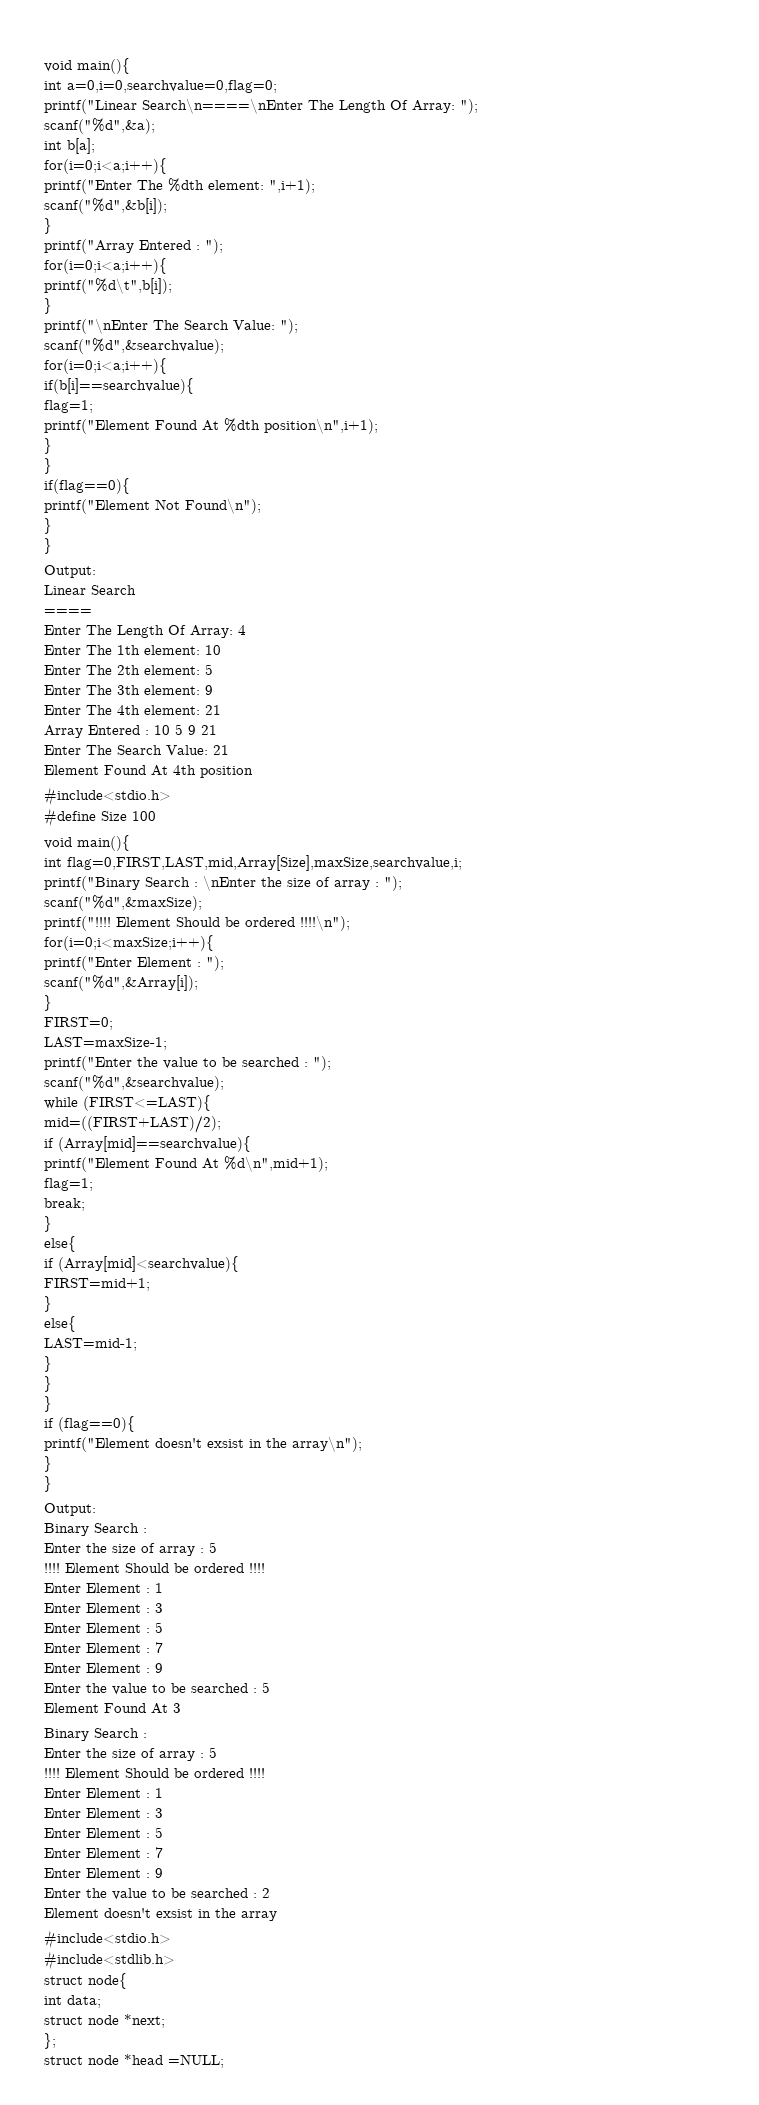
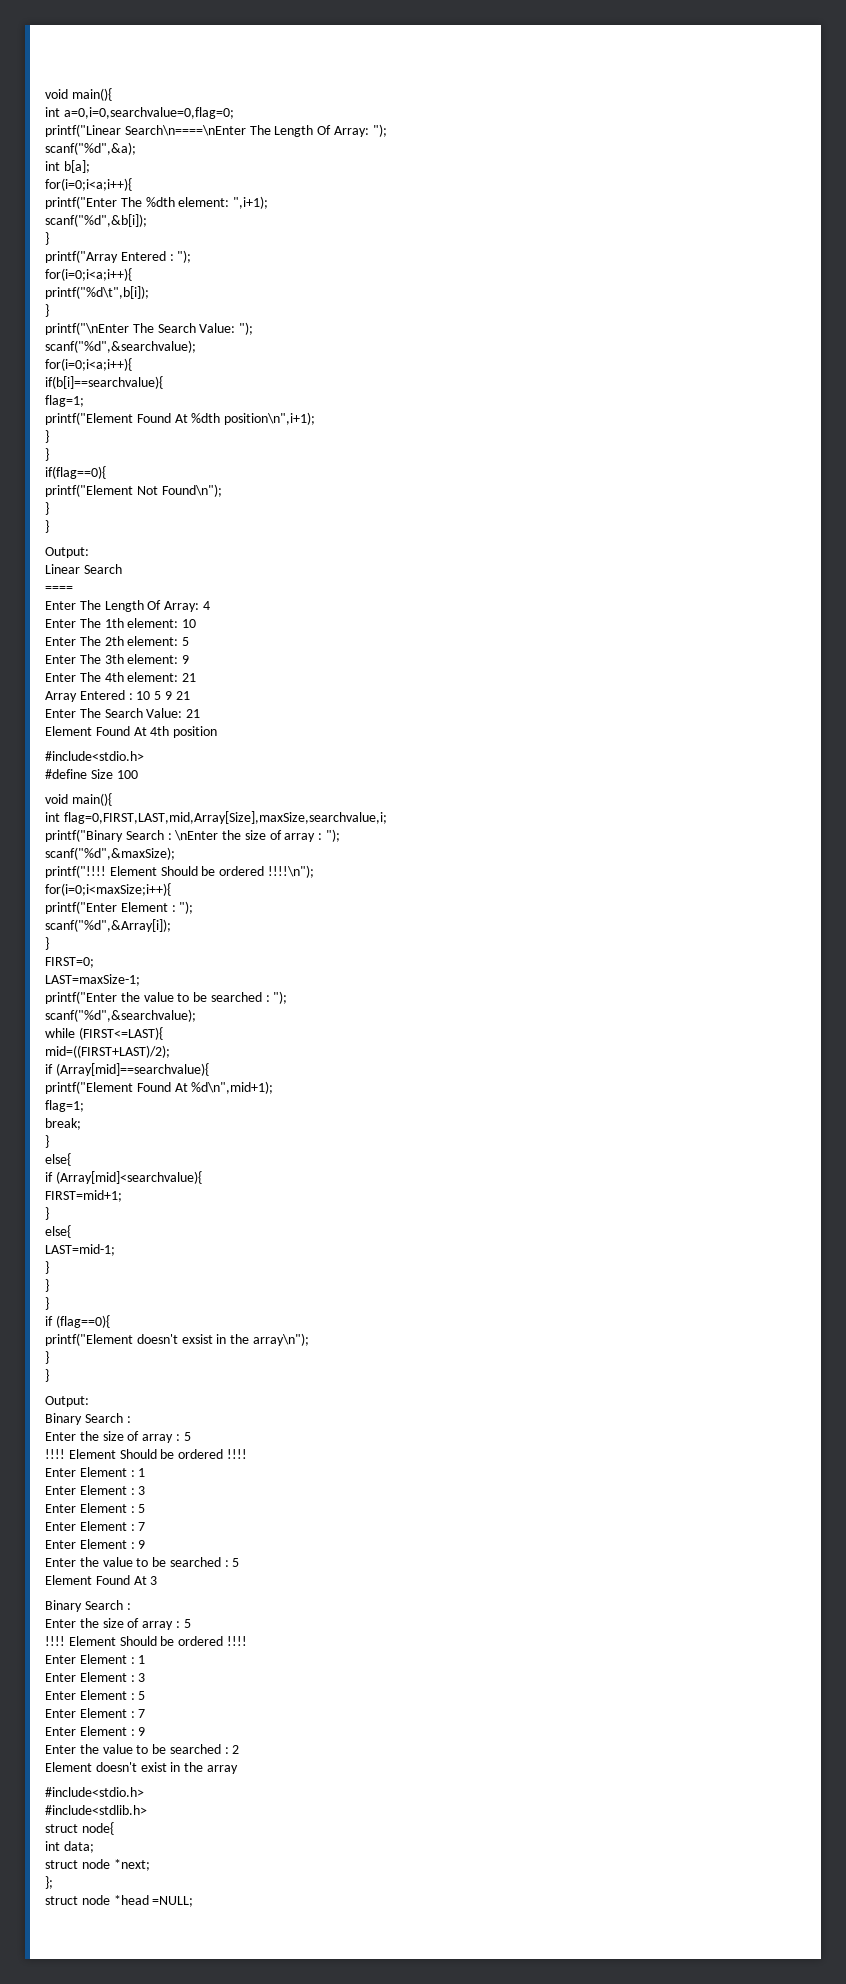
[156,1909,193,1918] exsist -> [140,1762,167,1772] exist

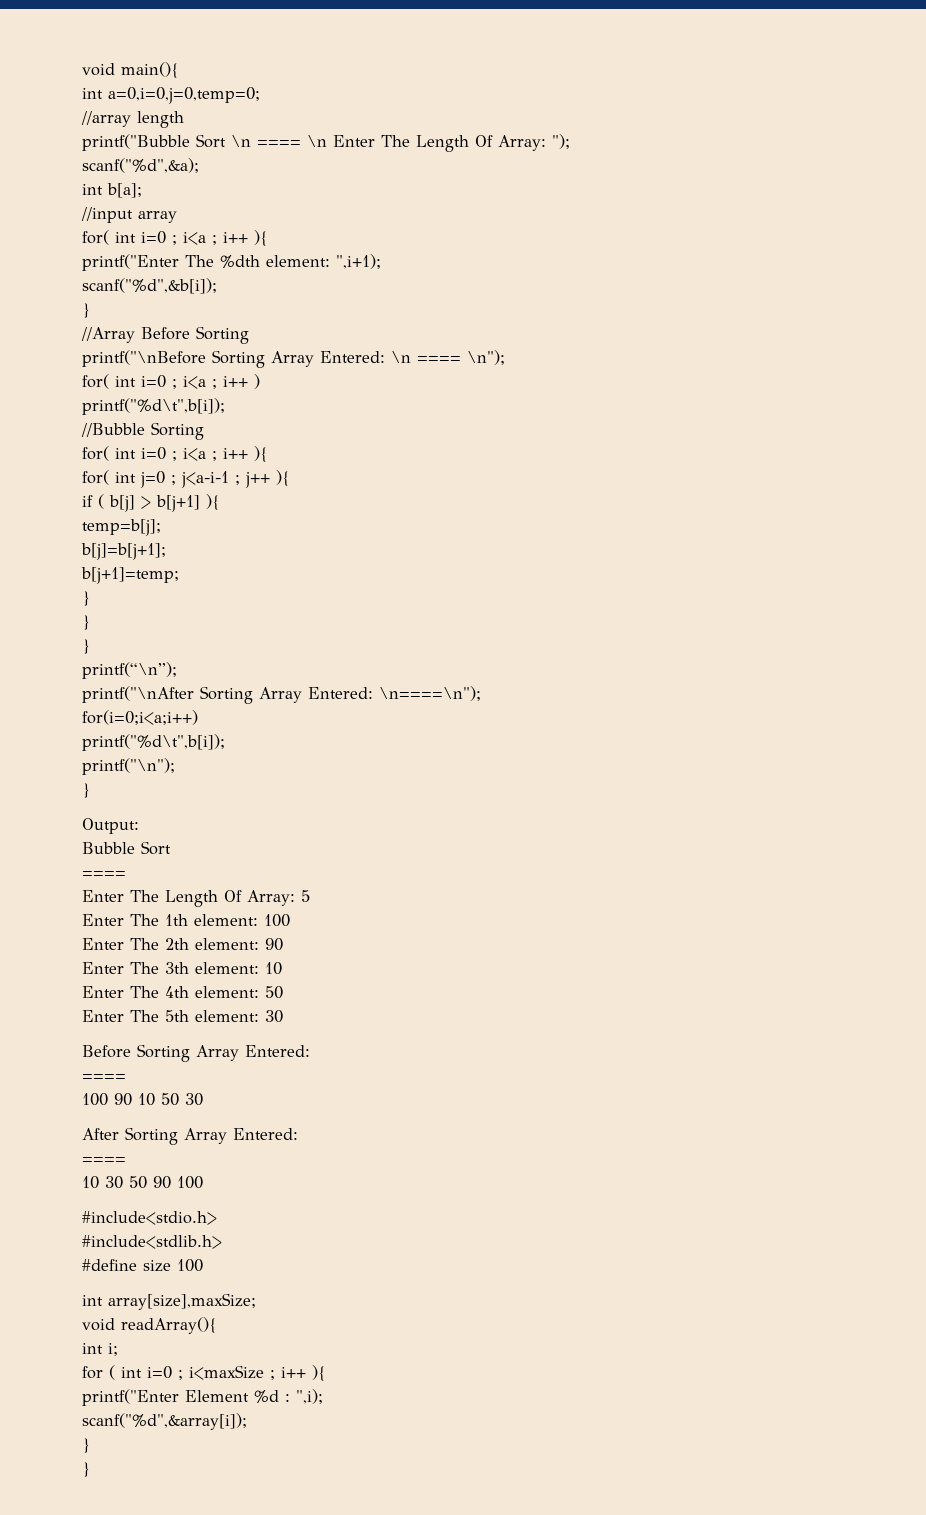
[45,88,112,101] [45,107,234,119] [45,124,246,137] void main(){ // int a=0,i=0,searchvalue=0,flag=0; // printf("Linear Search\n====\nEnter -> [82,62,179,78] [82,87,260,104] [81,111,184,128] [82,134,375,151] void main(){ // int a=0,i=0,j=0,temp=0; // //array length // printf("Bubble Sort \n ==== \n Enter
[45,178,132,191] for(i=0;i<a;i++){ -> [81,207,177,223] [82,230,268,246] //input array // for( int i=0 ; i<a ; i++ ){
[45,250,192,263] [45,268,132,281] [45,286,149,299] [45,304,49,317] [45,322,254,335] [45,340,196,353] [45,358,132,371] [45,376,163,389] [45,395,84,407] [45,412,316,425] [45,430,49,443] [45,448,49,461] [45,466,106,479] [45,484,222,497] [45,502,49,515] [45,520,49,533] [45,547,89,558] [45,564,122,574] printf("Array Entered : "); // for(i=0;i<a;i++){ // printf("%d\t",b[i]); // } // printf("\nEnter The Search Value: "); // scanf("%d",&searchvalue); // for(i=0;i<a;i++){ // if(b[i]==searchvalue){ // flag=1; // printf("Element Found At %dth position\n",i+1); // } // } // if(flag==0){ // printf("Element Not Found\n"); // } // } // Output: // Linear Search -> [81,326,249,344] [82,350,505,368] [82,374,260,389] [82,398,225,415] [81,422,204,440] [82,446,268,462] [82,470,290,488] [82,494,220,512] [82,519,161,536] [81,543,166,560] [81,567,179,584] [82,591,90,606] [82,615,90,630] [82,639,90,654] [82,662,177,679] [82,686,481,704] [82,710,198,725] [82,734,225,751] [82,758,175,775] [82,783,90,798] [82,818,139,834] [82,841,171,855] //Array Before Sorting // printf("\nBefore Sorting Array Entered: \n ==== \n"); // for( int i=0 ; i<a ; i++ ) // printf("%d\t",b[i]); // //Bubble Sorting // for( int i=0 ; i<a ; i++ ){ // for( int j=0 ; j<a-i-1 ; j++ ){ // if ( b[j] > b[j+1] ){ // temp=b[j]; // b[j]=b[j+1]; // b[j+1]=temp; // } // } // } // printf(“\n”); // printf("\nAfter Sorting Array Entered: \n====\n"); // for(i=0;i<a;i++) // printf("%d\t",b[i]); // printf("\n"); // } // Output: // Bubble Sort
[202,601,210,610] 4 -> [301,890,310,902] 5
[182,619,197,628] 10 -> [264,914,290,927] 100
[182,637,190,646] 5 -> [265,938,283,951] 90
[182,655,190,664] 9 -> [265,962,282,975] 10
[182,673,197,682] [45,690,190,702] [45,708,201,718] [45,726,218,738] [45,751,144,761] [45,769,138,779] [45,793,112,806] [45,811,387,824] [45,829,341,842] [45,847,175,860] [45,865,314,878] [45,883,171,896] [45,901,194,914] [45,919,171,932] [45,937,49,950] [45,957,94,968] [45,974,140,986] [45,991,288,1004] [45,1009,196,1022] [45,1027,163,1040] [45,1045,170,1058] [45,1063,209,1076] [45,1081,274,1094] [45,1100,84,1112] [45,1118,81,1130] [45,1135,49,1148] [45,1153,71,1166] [45,1171,202,1184] [45,1190,122,1202] [45,1207,49,1220] [45,1225,71,1238] [45,1244,115,1256] [45,1261,49,1274] [45,1279,49,1292] [45,1297,49,1310] [45,1315,110,1328] [45,1333,309,1346] [45,1351,49,1364] [45,1369,49,1382] [45,1396,89,1407] [45,1413,131,1425] [45,1431,191,1443] [45,1449,247,1459] [45,1467,146,1477] [45,1485,146,1495] [45,1503,146,1513] [45,1521,146,1531] [45,1539,146,1549] [45,1557,240,1567] [45,1575,158,1585] [45,1600,131,1612] [45,1618,191,1630] [45,1636,247,1646] [45,1654,146,1664] [45,1672,146,1682] [45,1690,146,1700] [45,1708,146,1718] [45,1726,146,1736] [45,1744,240,1754] [45,1762,238,1774] [45,1787,144,1797] [45,1805,147,1815] [45,1822,114,1835] [45,1841,94,1853] [45,1859,150,1871] [45,1876,53,1889] [45,1895,194,1907] 21 // Array Entered : 10 5 9 21 // Enter The Search Value: 21 // Element Found At 4th position // #include<stdio.h> // #define Size 100 // void main(){ // int flag=0,FIRST,LAST,mid,Array[Size],maxSize,searchvalue,i; // printf("Binary Search : \nEnter the size of array : "); // scanf("%d",&maxSize); // printf("!!!! Element Should be ordered !!!!\n"); // for(i=0;i<maxSize;i++){ // printf("Enter Element : "); // scanf("%d",&Array[i]); // } // FIRST=0; // LAST=maxSize-1; // printf("Enter the value to be searched : "); // scanf("%d",&searchvalue); // while (FIRST<=LAST){ // mid=((FIRST+LAST)/2); // if (Array[mid]==searchvalue){ // printf("Element Found At %d\n",mid+1); // flag=1; // break; // } // else{ // if (Array[mid]<searchvalue){ // FIRST=mid+1; // } // else{ // LAST=mid-1; // } // } // } // if (flag==0){ // printf("Element doesn't exsist in the array\n"); // } // } // Output: // Binary Search : // Enter the size of array : 5 // !!!! Element Should be ordered !!!! // Enter Element : 1 // Enter Element : 3 // Enter Element : 5 // Enter Element : 7 // Enter Element : 9 // Enter the value to be searched : 5 // Element Found At 3 // Binary Search : // Enter the size of array : 5 // !!!! Element Should be ordered !!!! // Enter Element : 1 // Enter Element : 3 // Enter Element : 5 // Enter Element : 7 // Enter Element : 9 // Enter the value to be searched : 2 // Element doesn't exist in the array // #include<stdio.h> // #include<stdlib.h> // struct node{ // int data; // struct node *next; // }; // struct node *head =NULL; -> [265,986,283,999] [82,1010,283,1023] [82,1044,310,1062] [82,1074,126,1081] [82,1093,203,1106] [82,1127,298,1145] [82,1157,126,1164] [82,1176,203,1189] [82,1211,217,1225] [82,1235,222,1249] [82,1259,203,1272] [82,1293,256,1310] [82,1317,217,1334] [82,1343,118,1356] [82,1365,326,1381] [82,1389,323,1406] [82,1413,247,1430] [82,1438,90,1453] [82,1462,90,1477] 50 // Enter The 5th element: 30 // Before Sorting Array Entered: // ==== // 100 90 10 50 30 // After Sorting Array Entered: // ==== // 10 30 50 90 100 // #include<stdio.h> // #include<stdlib.h> // #define size 100 // int array[size],maxSize; // void readArray(){ // int i; // for ( int i=0 ; i<maxSize ; i++ ){ // printf("Enter Element %d : ",i); // scanf("%d",&array[i]); // } // }

